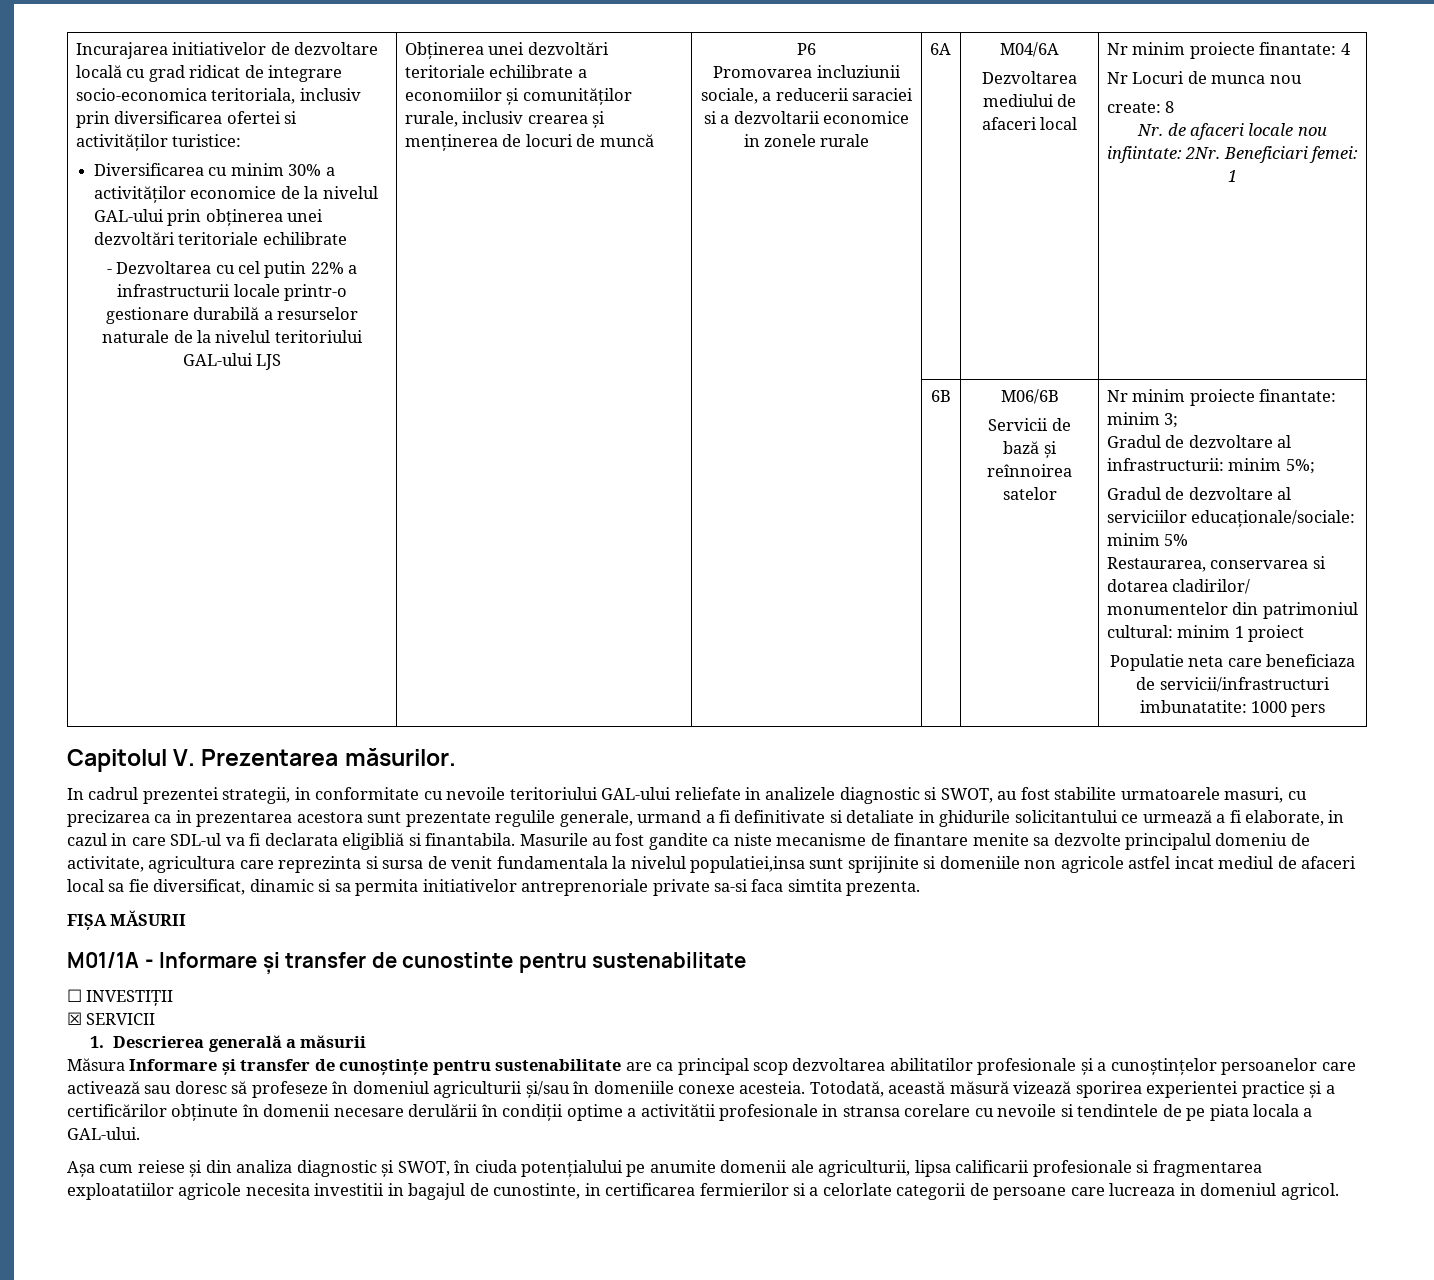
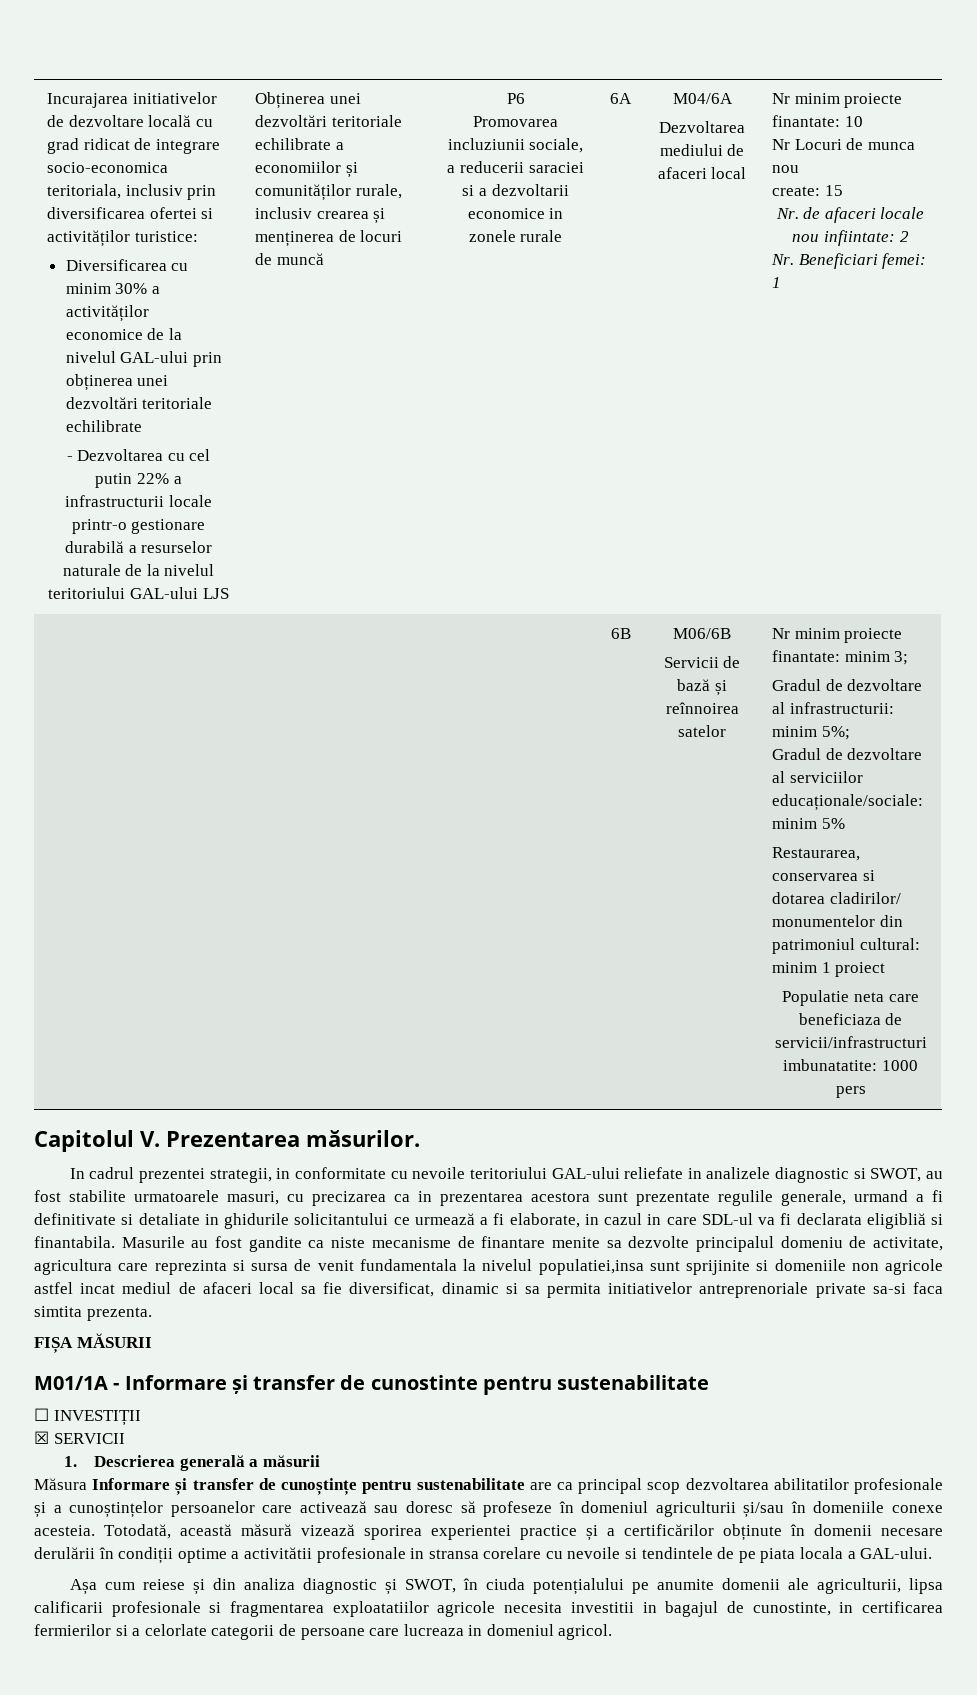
[1340,43,1350,55] 4 -> [844,116,863,127] 10
[1165,101,1175,113] 8 -> [824,185,843,196] 15
[1185,147,1221,159] 2Nr. -> [899,231,909,242] [770,254,794,265] 2 // Nr.

